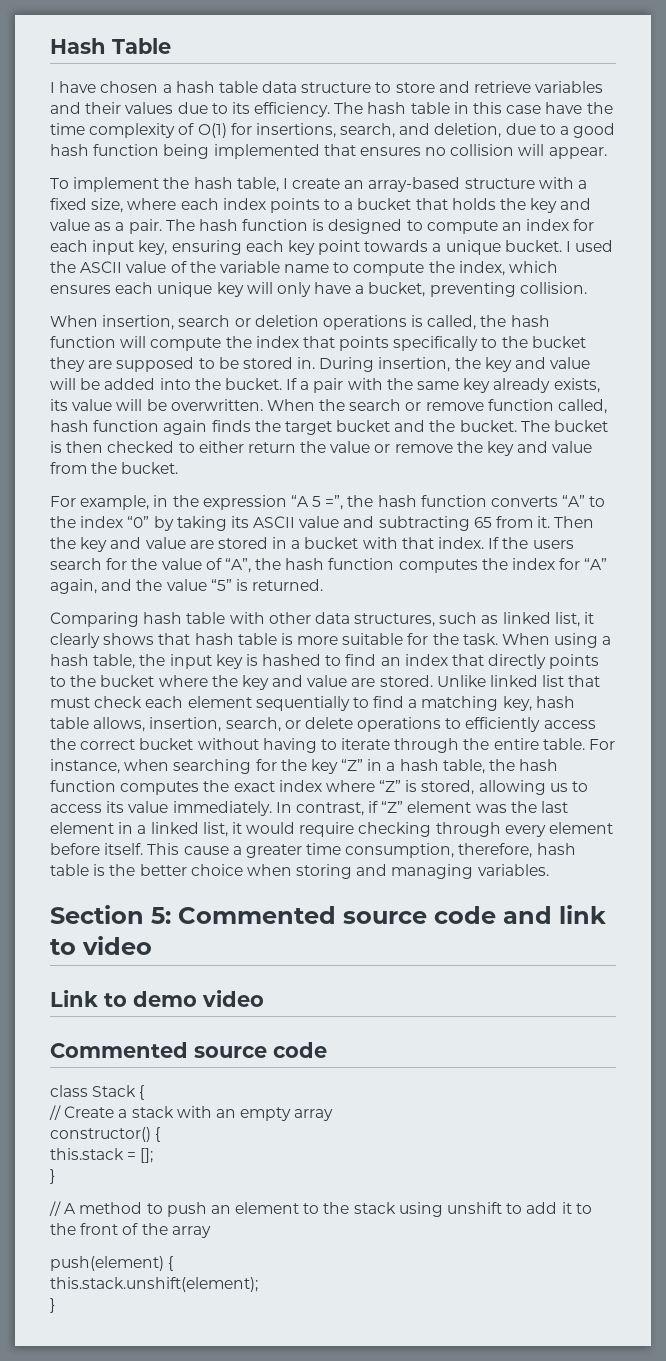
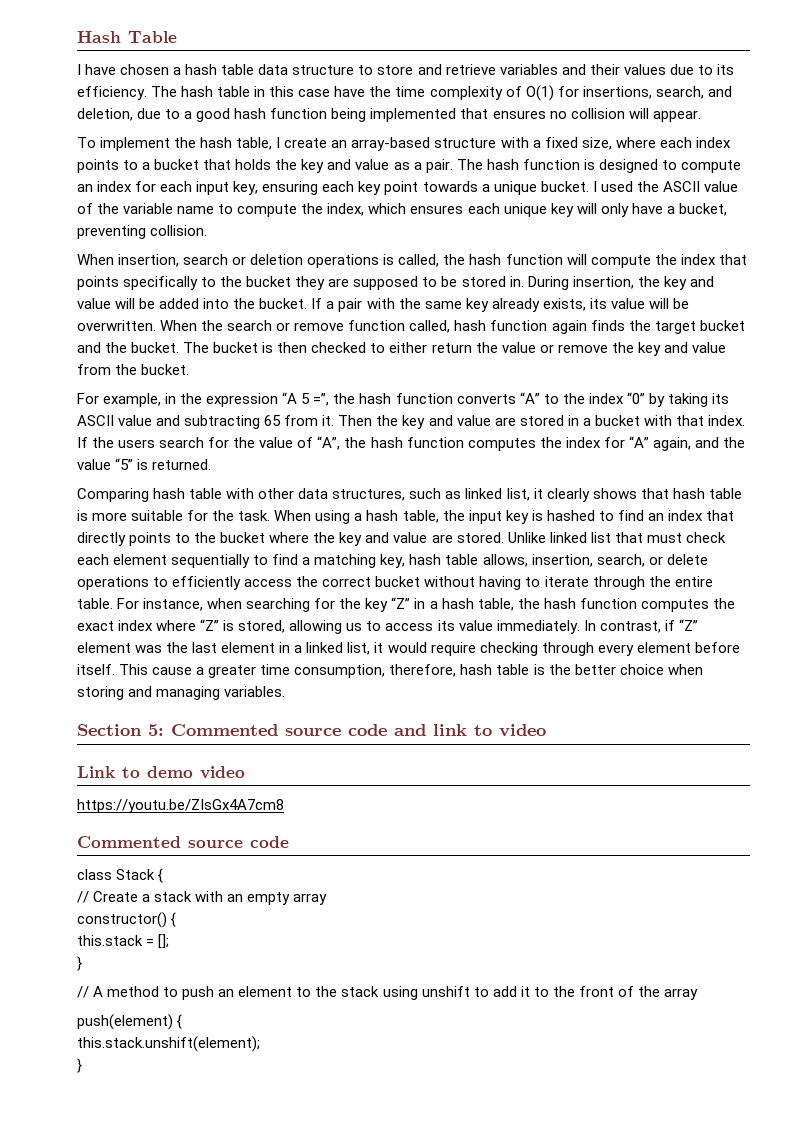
(264, 998) none -> [77,799,284,813] // https://youtu.be/ZIsGx4A7cm8

